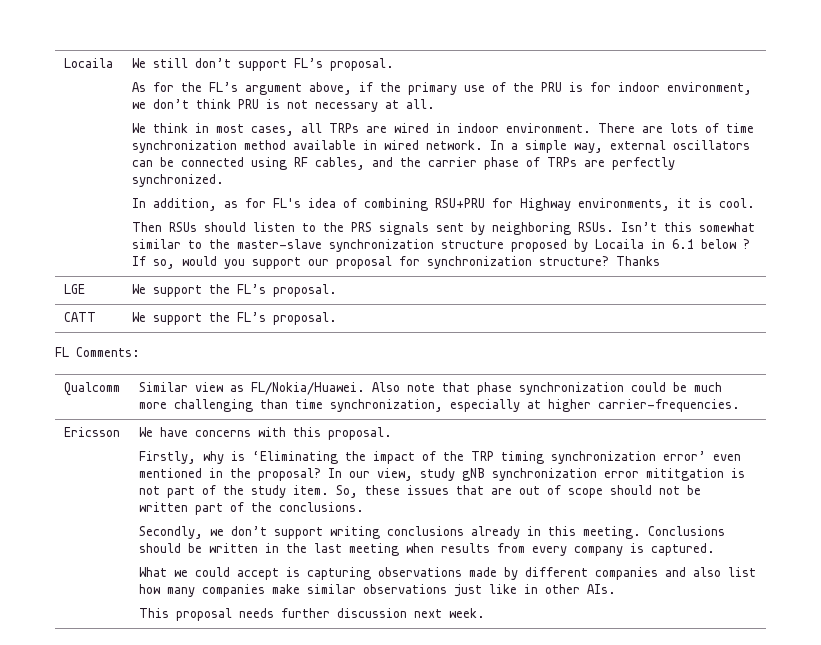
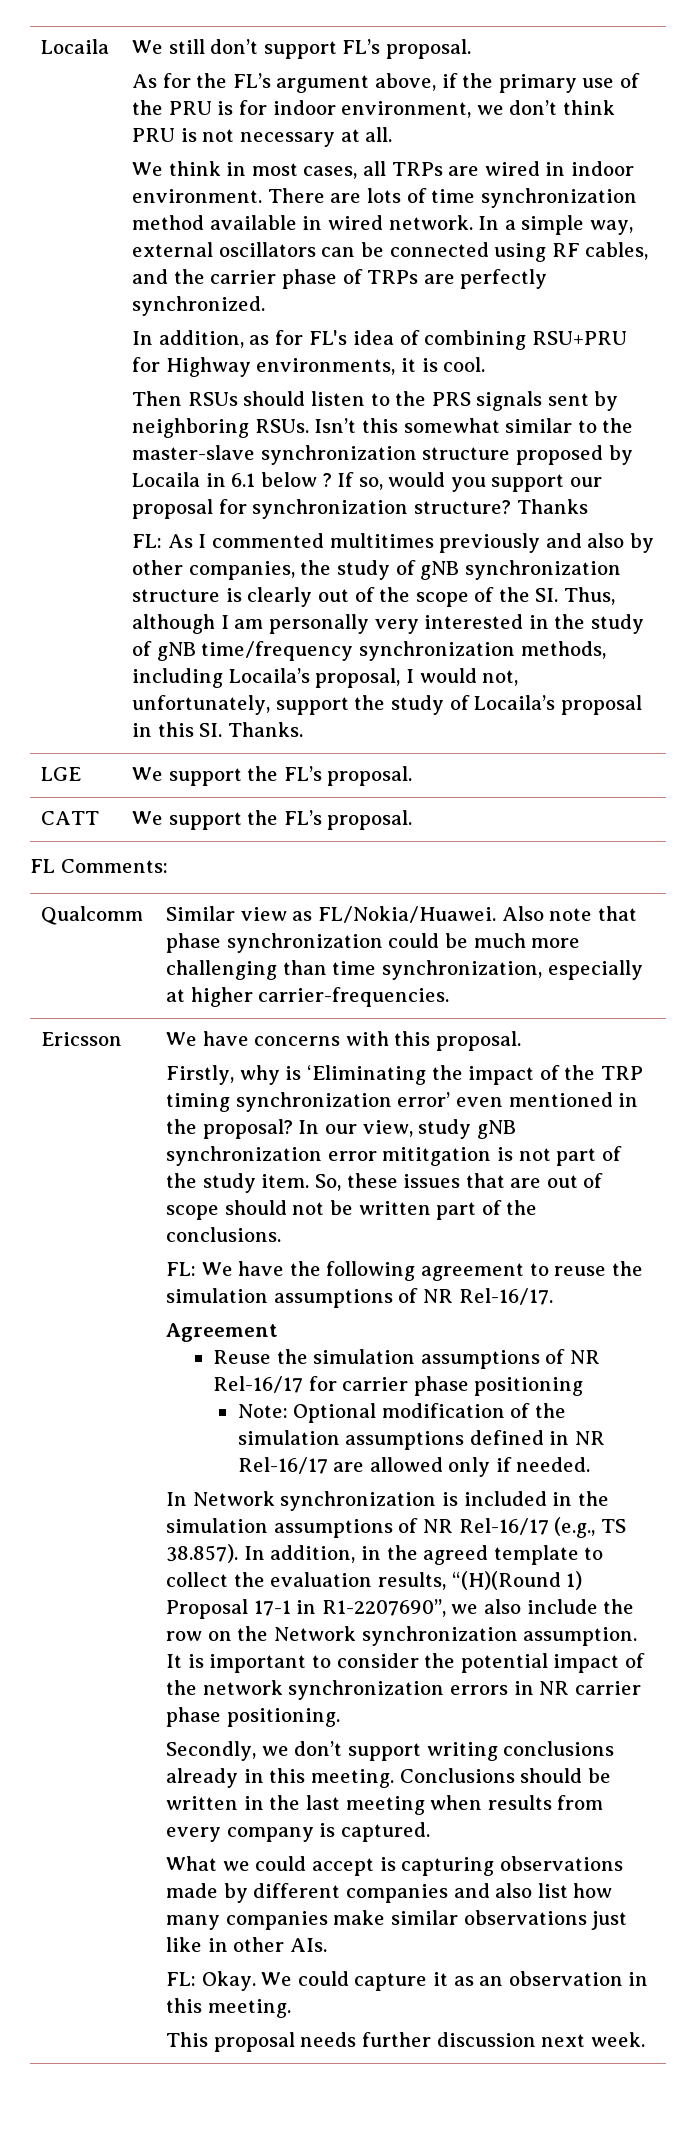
(661, 261) none -> [132,533,654,553] [132,560,621,580] [132,587,615,607] [132,614,644,634] [132,641,606,661] [132,668,519,688] [132,695,642,715] [132,722,303,737] // FL: As I commented multitimes previously and also by other companies, the study of gNB synchronization structure is clearly out of the scope of the SI. Thus, although I am personally very interested in the study of gNB time/frequency synchronization methods, including Locaila’s proposal, I would not, unfortunately, support the study of Locaila’s proposal in this SI. Thanks.
(365, 507) none -> [166,1261,643,1281] [166,1288,553,1308] [166,1323,279,1342] [213,1349,600,1369] [213,1376,584,1396] [237,1403,566,1423] [237,1430,605,1450] [237,1457,591,1477] [166,1491,609,1511] [166,1517,626,1538] [166,1544,604,1565] [166,1571,583,1590] [166,1599,635,1619] [166,1626,638,1646] [166,1653,645,1673] [166,1680,641,1700] [166,1707,340,1727] // FL: We have the following agreement to reuse the simulation assumptions of NR Rel-16/17. // Agreement // Reuse the simulation assumptions of NR Rel-16/17 for carrier phase positioning // Note: Optional modification of the simulation assumptions defined in NR Rel-16/17 are allowed only if needed. // In Network synchronization is included in the simulation assumptions of NR Rel-16/17 (e.g., TS 38.857). In addition, in the agreed template to collect the evaluation results, “(H)(Round 1) Proposal 17-1 in R1-2207690”, we also include the row on the Network synchronization assumption. It is important to consider the potential impact of the network synchronization errors in NR carrier phase positioning.
(617, 589) none -> [166,1971,649,1991] [166,1998,291,2018] // FL: Okay. We could capture it as an observation in this meeting.

